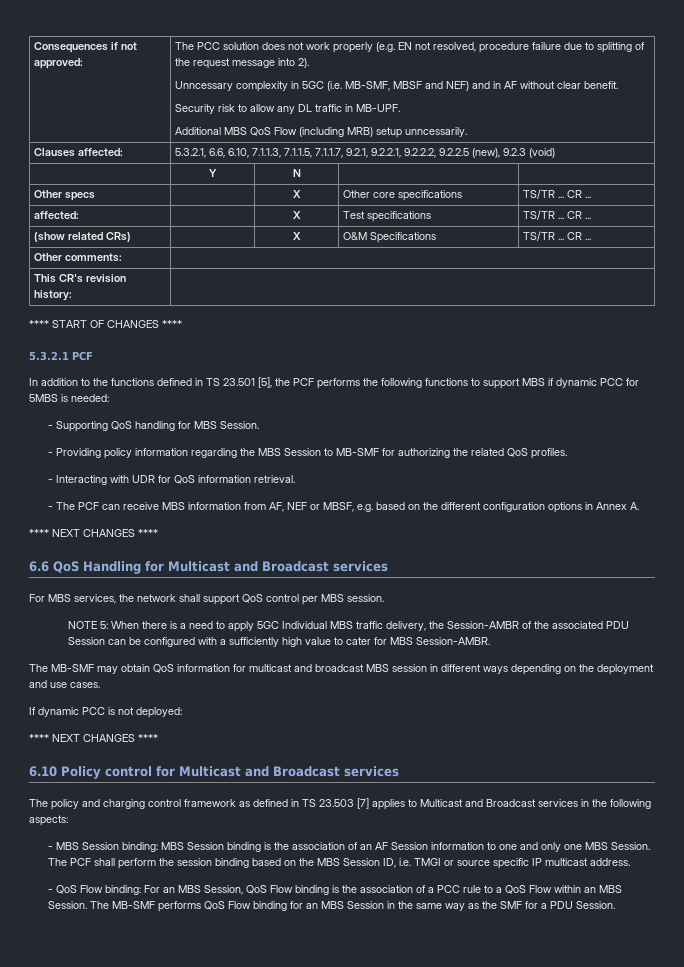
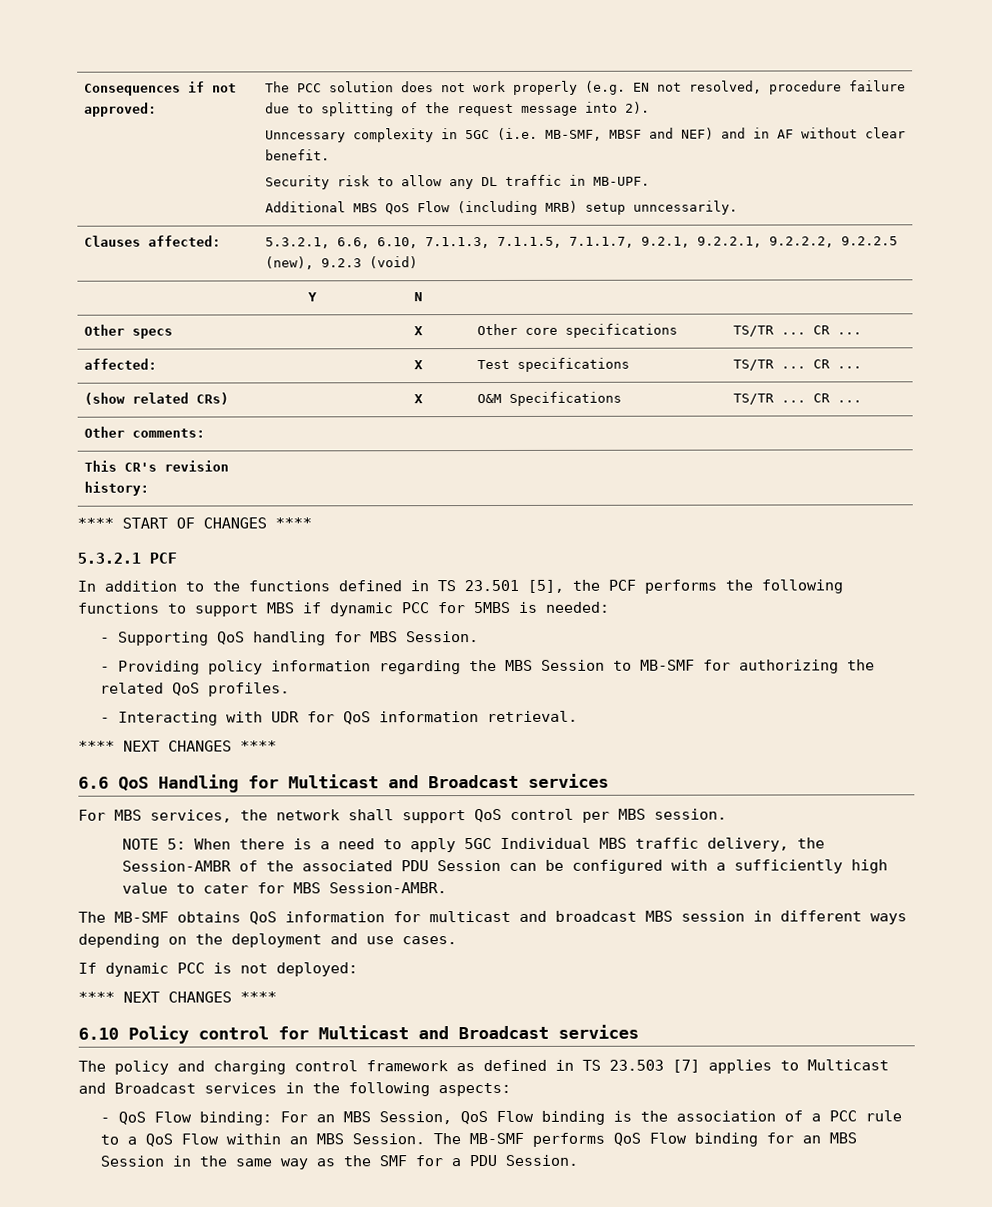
[48,502,640,513] // - The PCF can receive MBS information from AF, NEF or MBSF, e.g. based on the different configuration options in Annex A. -> (579, 716) none
[97,664,150,674] may obtain -> [177,911,241,923] obtains
[48,842,651,852] [48,858,631,869] // - MBS Session binding: MBS Session binding is the association of an AF Session information to one and only one MBS Session. The PCF shall perform the session binding based on the MBS Session ID, i.e. TMGI or source specific IP multicast address. -> (511, 1089) none

